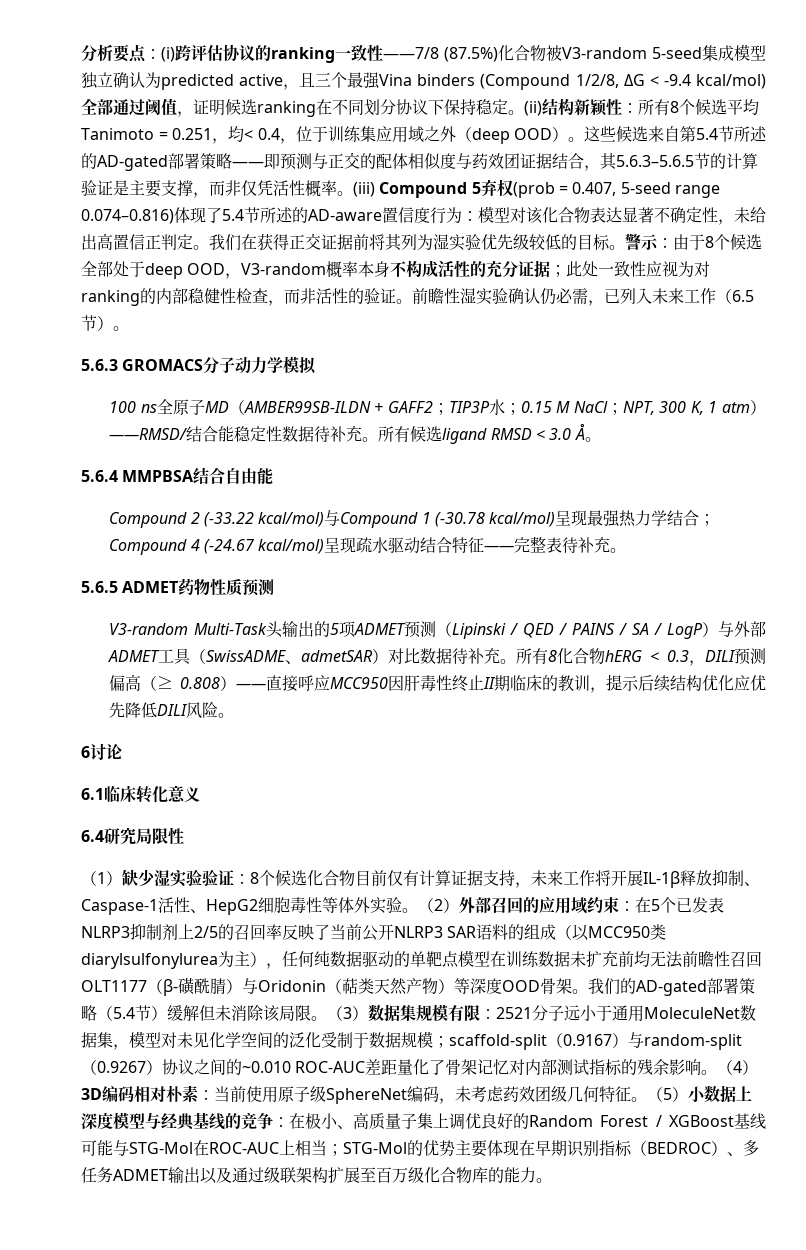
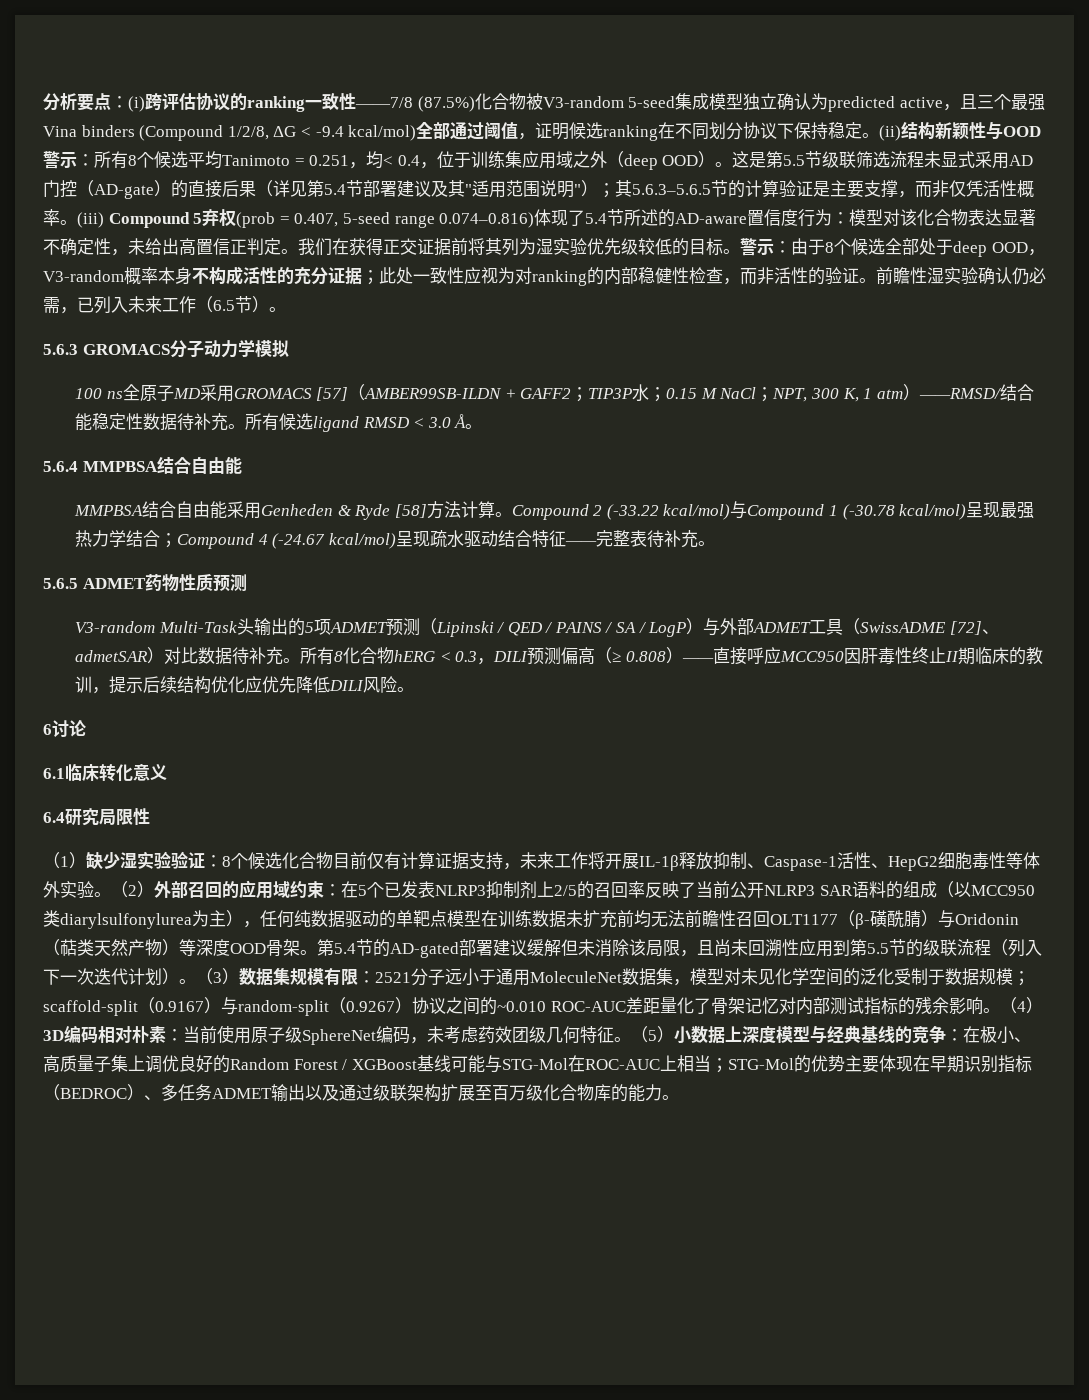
(622, 106) none -> [986,121,1042,139] [43,151,77,169] 与OOD警示
[600,126,767,142] [81,152,600,171] 些候选来自第5.4节所述的AD-gated部署策略——即预测与正交的配体相似度与药效团证据结合， -> [749,151,1034,169] [43,180,615,199] 是第5.5节级联筛选流程未显式采用AD门控（AD-gate）的直接后果（详见第5.4节部署建议及其"适用范围说明"）；
(229, 407) none -> [199,384,349,402] 采用GROMACS [57]
(274, 476) none -> [73,501,512,520] MMPBSA结合自由能采用Genheden & Ryde [58]方法计算。
(287, 656) none -> [949,621,982,635] [72]
[588,978,755,996] [81,1005,167,1021] 我们的AD-gated部署策略（5.4节） -> [317,939,527,958] 第5.4节的AD-gated部署建议
(311, 1013) none -> [680,939,1042,957] [43,968,179,985] ，且尚未回溯性应用到第5.5节的级联流程（列入下一次迭代计划）

